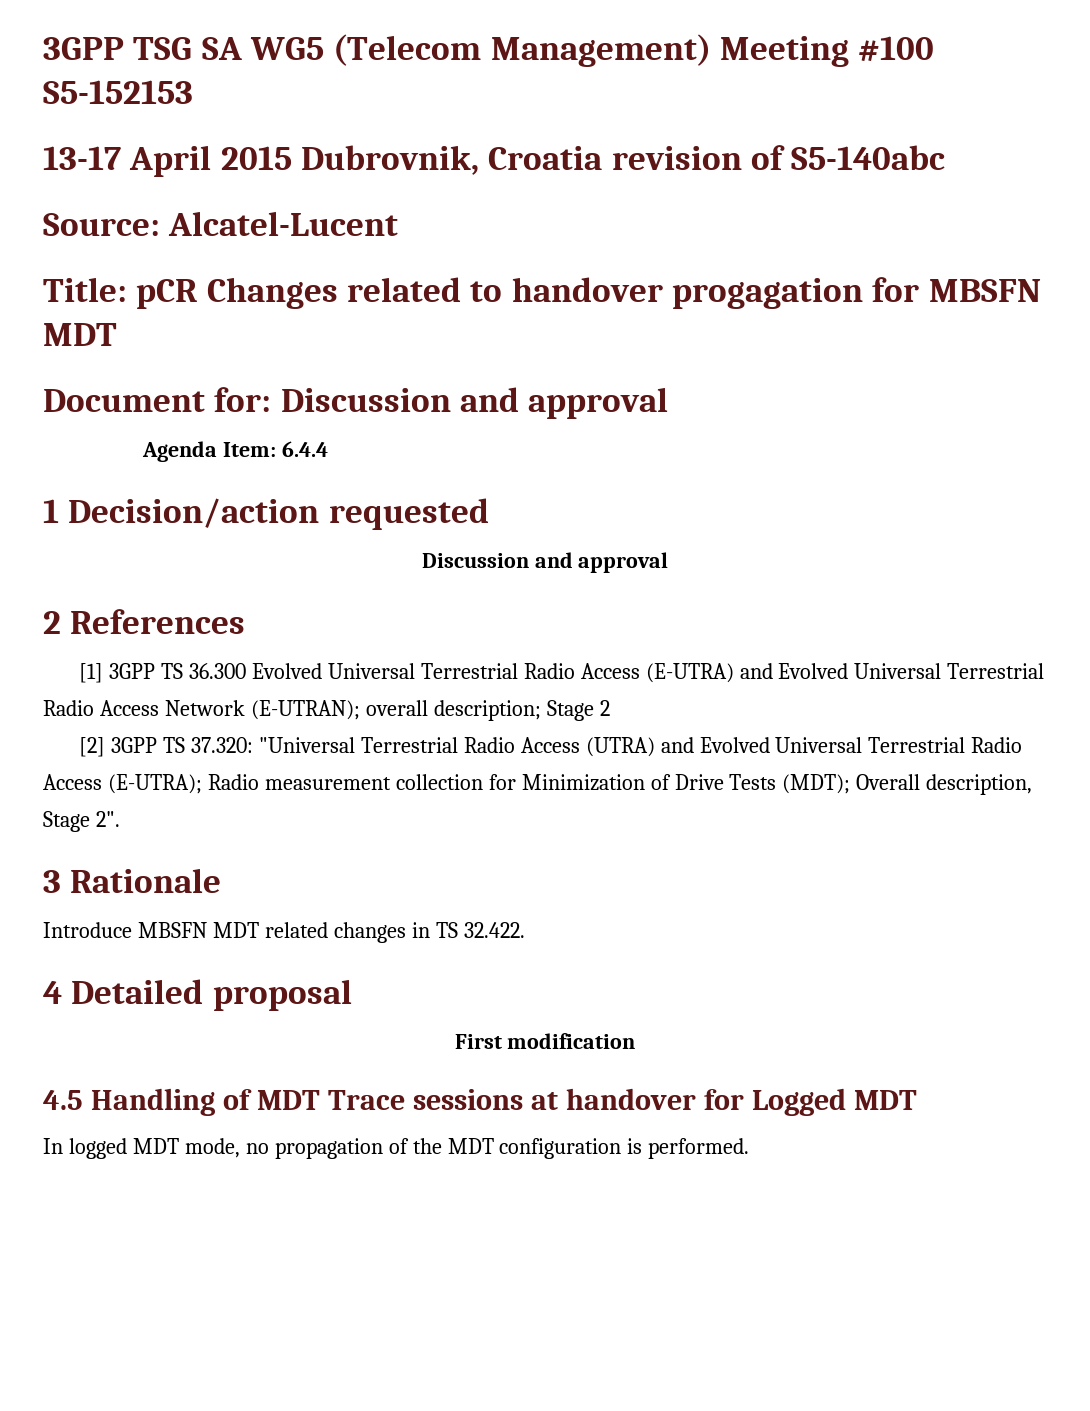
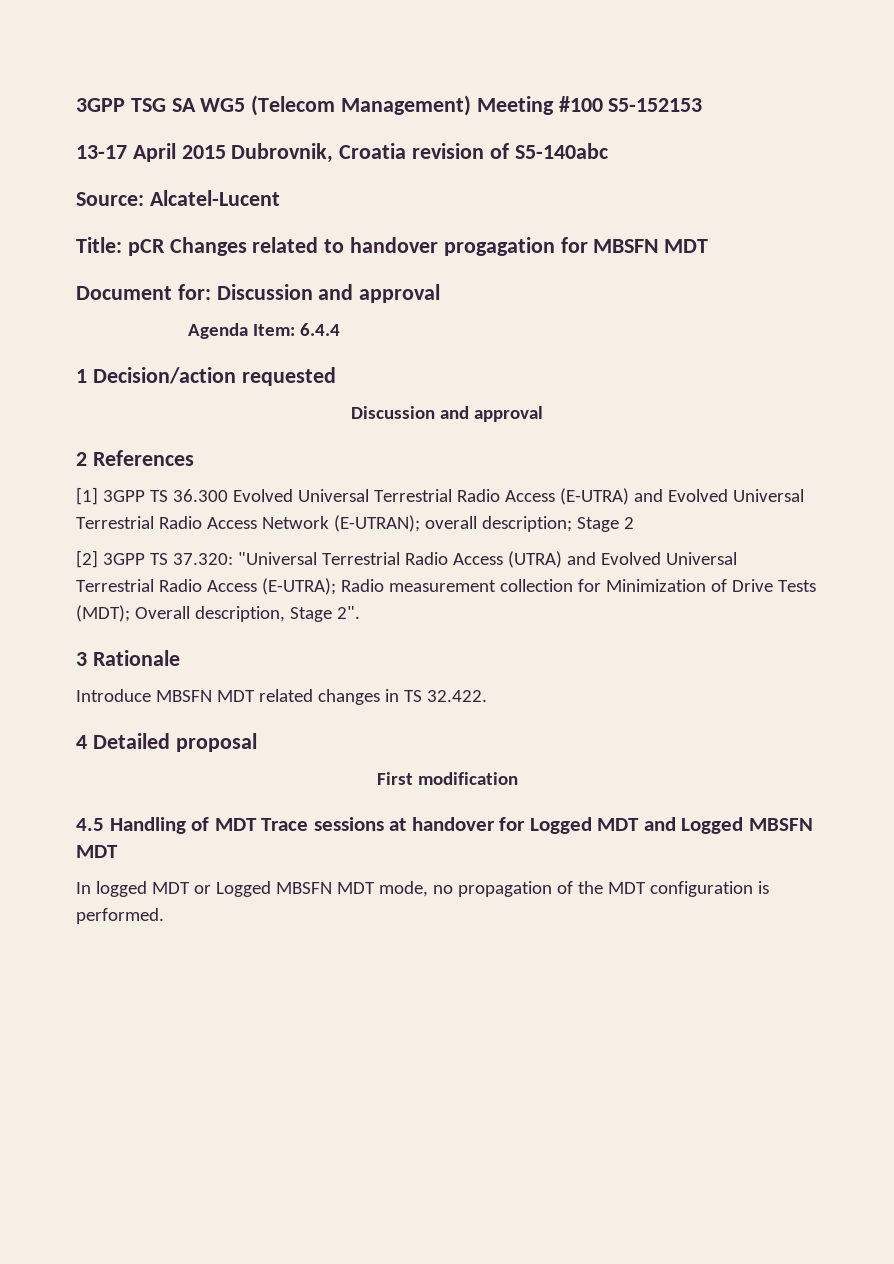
(917, 1100) none -> [643,817,813,834] [76,845,118,858] and Logged MBSFN MDT
(179, 1146) none -> [193,881,375,897] or Logged MBSFN MDT

